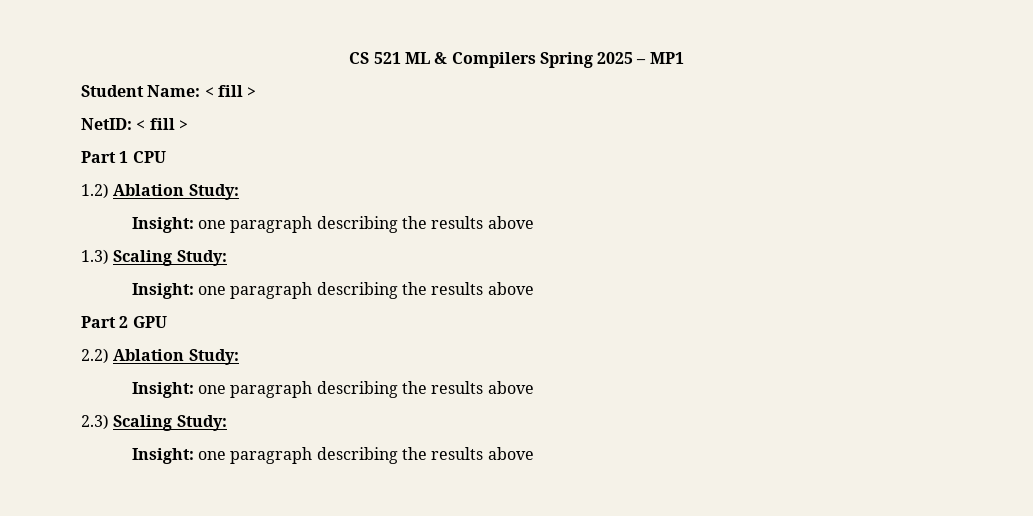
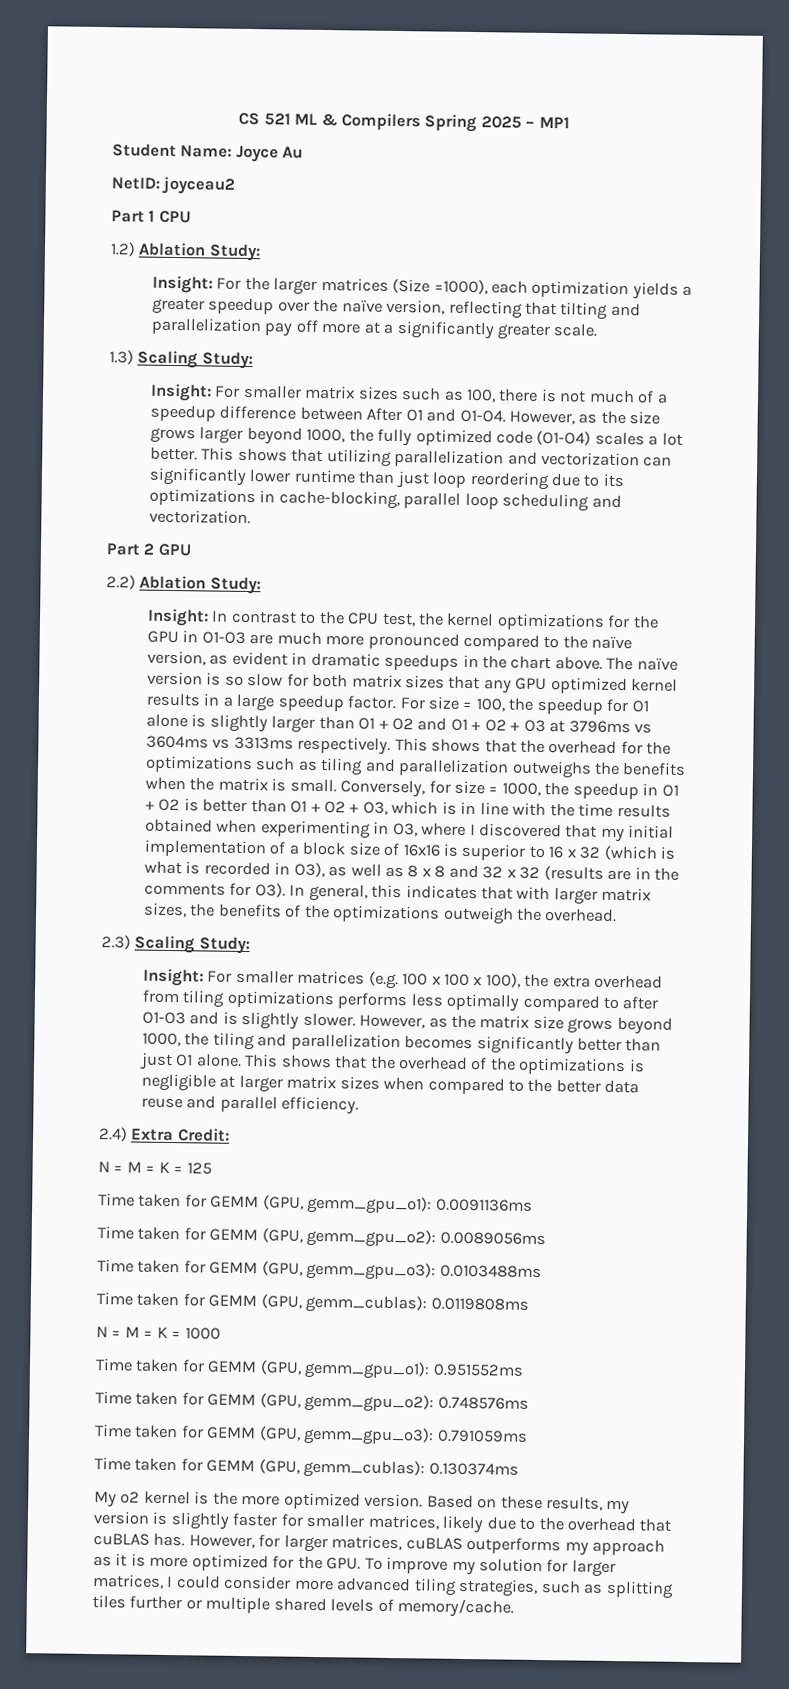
[204,85,257,97] [81,118,188,130] < fill > // NetID: < fill > -> [235,145,304,163] [111,176,236,195] Joyce Au // NetID: joyceau2
[198,216,534,233] [81,249,227,266] [131,282,534,299] one paragraph describing the results above // 1.3) Scaling Study: // Insight: one paragraph describing the results above -> [216,276,693,300] [151,297,641,320] [150,317,599,341] [109,350,253,370] [149,383,668,404] [149,404,661,425] [149,426,683,447] [149,446,673,468] [148,467,624,491] [148,488,622,512] [148,509,251,525] For the larger matrices (Size =1000), each optimization yields a greater speedup over the naïve version, reflecting that tilting and parallelization pay off more at a significantly greater scale. // 1.3) Scaling Study: // Insight: For smaller matrix sizes such as 100, there is not much of a speedup difference between After O1 and O1-O4. However, as the size grows larger beyond 1000, the fully optimized code (O1-O4) scales a lot better. This shows that utilizing parallelization and vectorization can significantly lower runtime than just loop reordering due to its optimizations in cache-blocking, parallel loop scheduling and vectorization.
[198,381,534,398] [81,414,227,431] [131,447,534,464] one paragraph describing the results above // 2.3) Scaling Study: // Insight: one paragraph describing the results above -> [211,610,659,631] [146,630,633,651] [146,650,678,671] [146,671,679,695] [145,692,649,715] [145,713,653,734] [145,735,672,755] [144,755,687,779] [144,776,679,800] [144,798,671,818] [144,818,675,843] [143,839,676,861] [143,860,680,881] [143,882,652,905] [143,902,618,925] [101,935,250,955] [142,968,664,990] [141,989,659,1012] [141,1011,673,1035] [141,1032,662,1055] [138,1052,645,1076] [140,1073,640,1095] [140,1095,360,1115] [98,1127,230,1142] [98,1161,212,1175] [98,1193,533,1215] [97,1226,546,1248] [97,1259,542,1281] [96,1292,529,1314] [96,1326,221,1340] [95,1358,524,1380] [95,1391,529,1413] [95,1424,528,1446] [94,1457,519,1479] [94,1490,631,1515] [93,1511,672,1534] [93,1532,666,1556] [93,1553,616,1578] [92,1574,674,1599] [92,1595,515,1618] In contrast to the CPU test, the kernel optimizations for the GPU in O1-O3 are much more pronounced compared to the naïve version, as evident in dramatic speedups in the chart above. The naïve version is so slow for both matrix sizes that any GPU optimized kernel results in a large speedup factor. For size = 100, the speedup for O1 alone is slightly larger than O1 + O2 and O1 + O2 + O3 at 3796ms vs 3604ms vs 3313ms respectively. This shows that the overhead for the optimizations such as tiling and parallelization outweighs the benefits when the matrix is small. Conversely, for size = 1000, the speedup in O1 + O2 is better than O1 + O2 + O3, which is in line with the time results obtained when experimenting in O3, where I discovered that my initial implementation of a block size of 16x16 is superior to 16 x 32 (which is what is recorded in O3), as well as 8 x 8 and 32 x 32 (results are in the comments for O3). In general, this indicates that with larger matrix sizes, the benefits of the optimizations outweigh the overhead. // 2.3) Scaling Study: // Insight: For smaller matrices (e.g. 100 x 100 x 100), the extra overhead from tiling optimizations performs less optimally compared to after O1-O3 and is slightly slower. However, as the matrix size grows beyond 1000, the tiling and parallelization becomes significantly better than just O1 alone. This shows that the overhead of the optimizations is negligible at larger matrix sizes when compared to the better data reuse and parallel efficiency. // 2.4) Extra Credit: // N = M = K = 125 // Time taken for GEMM (GPU, gemm_gpu_o1): 0.0091136ms // Time taken for GEMM (GPU, gemm_gpu_o2): 0.0089056ms // Time taken for GEMM (GPU, gemm_gpu_o3): 0.0103488ms // Time taken for GEMM (GPU, gemm_cublas): 0.0119808ms // N = M = K = 1000 // Time taken for GEMM (GPU, gemm_gpu_o1): 0.951552ms // Time taken for GEMM (GPU, gemm_gpu_o2): 0.748576ms // Time taken for GEMM (GPU, gemm_gpu_o3): 0.791059ms // Time taken for GEMM (GPU, gemm_cublas): 0.130374ms // My o2 kernel is the more optimized version. Based on these results, my version is slightly faster for smaller matrices, likely due to the overhead that cuBLAS has. However, for larger matrices, cuBLAS outperforms my approach as it is more optimized for the GPU. To improve my solution for larger matrices, I could consider more advanced tiling strategies, such as splitting tiles further or multiple shared levels of memory/cache.

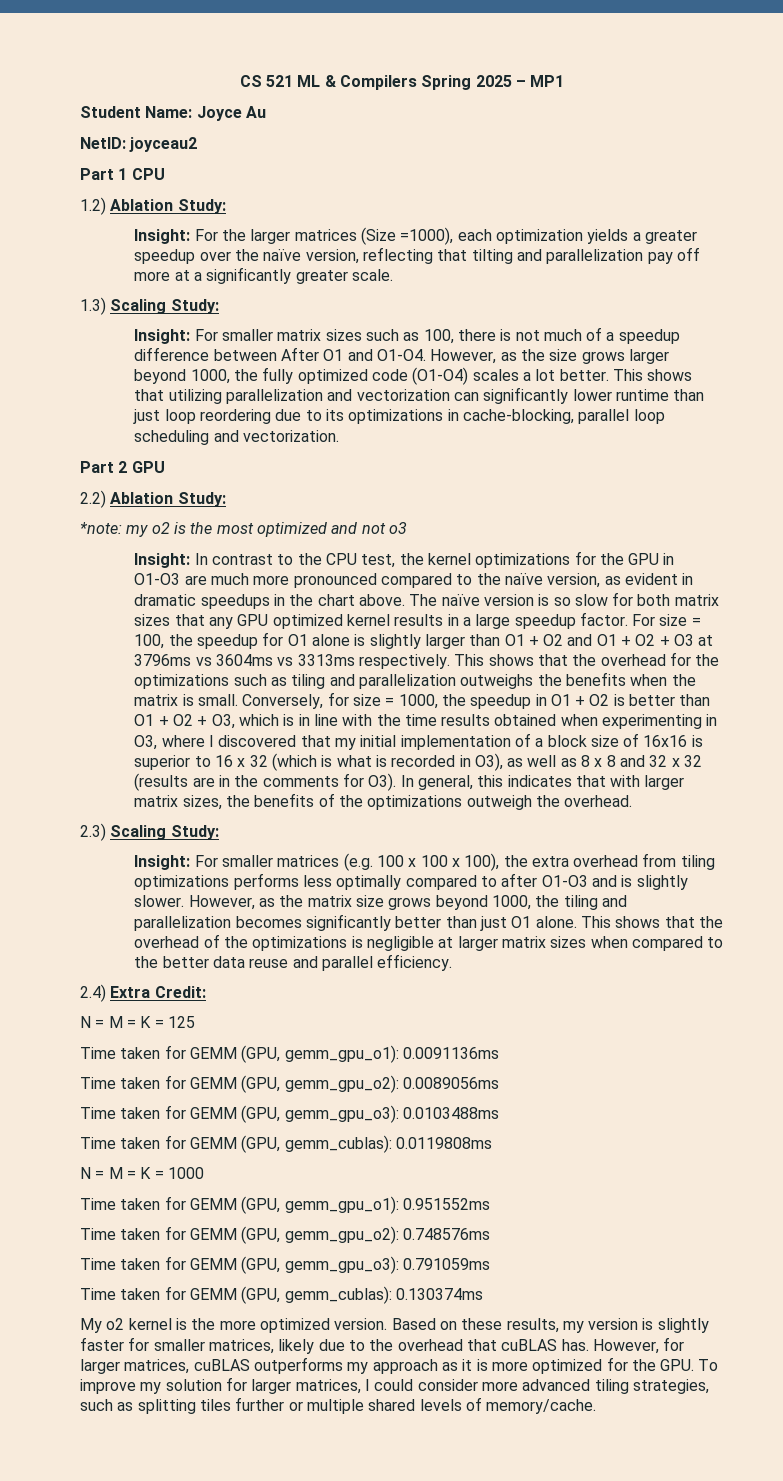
(261, 585) none -> [80,522,407,537] // *note: my o2 is the most optimized and not o3

